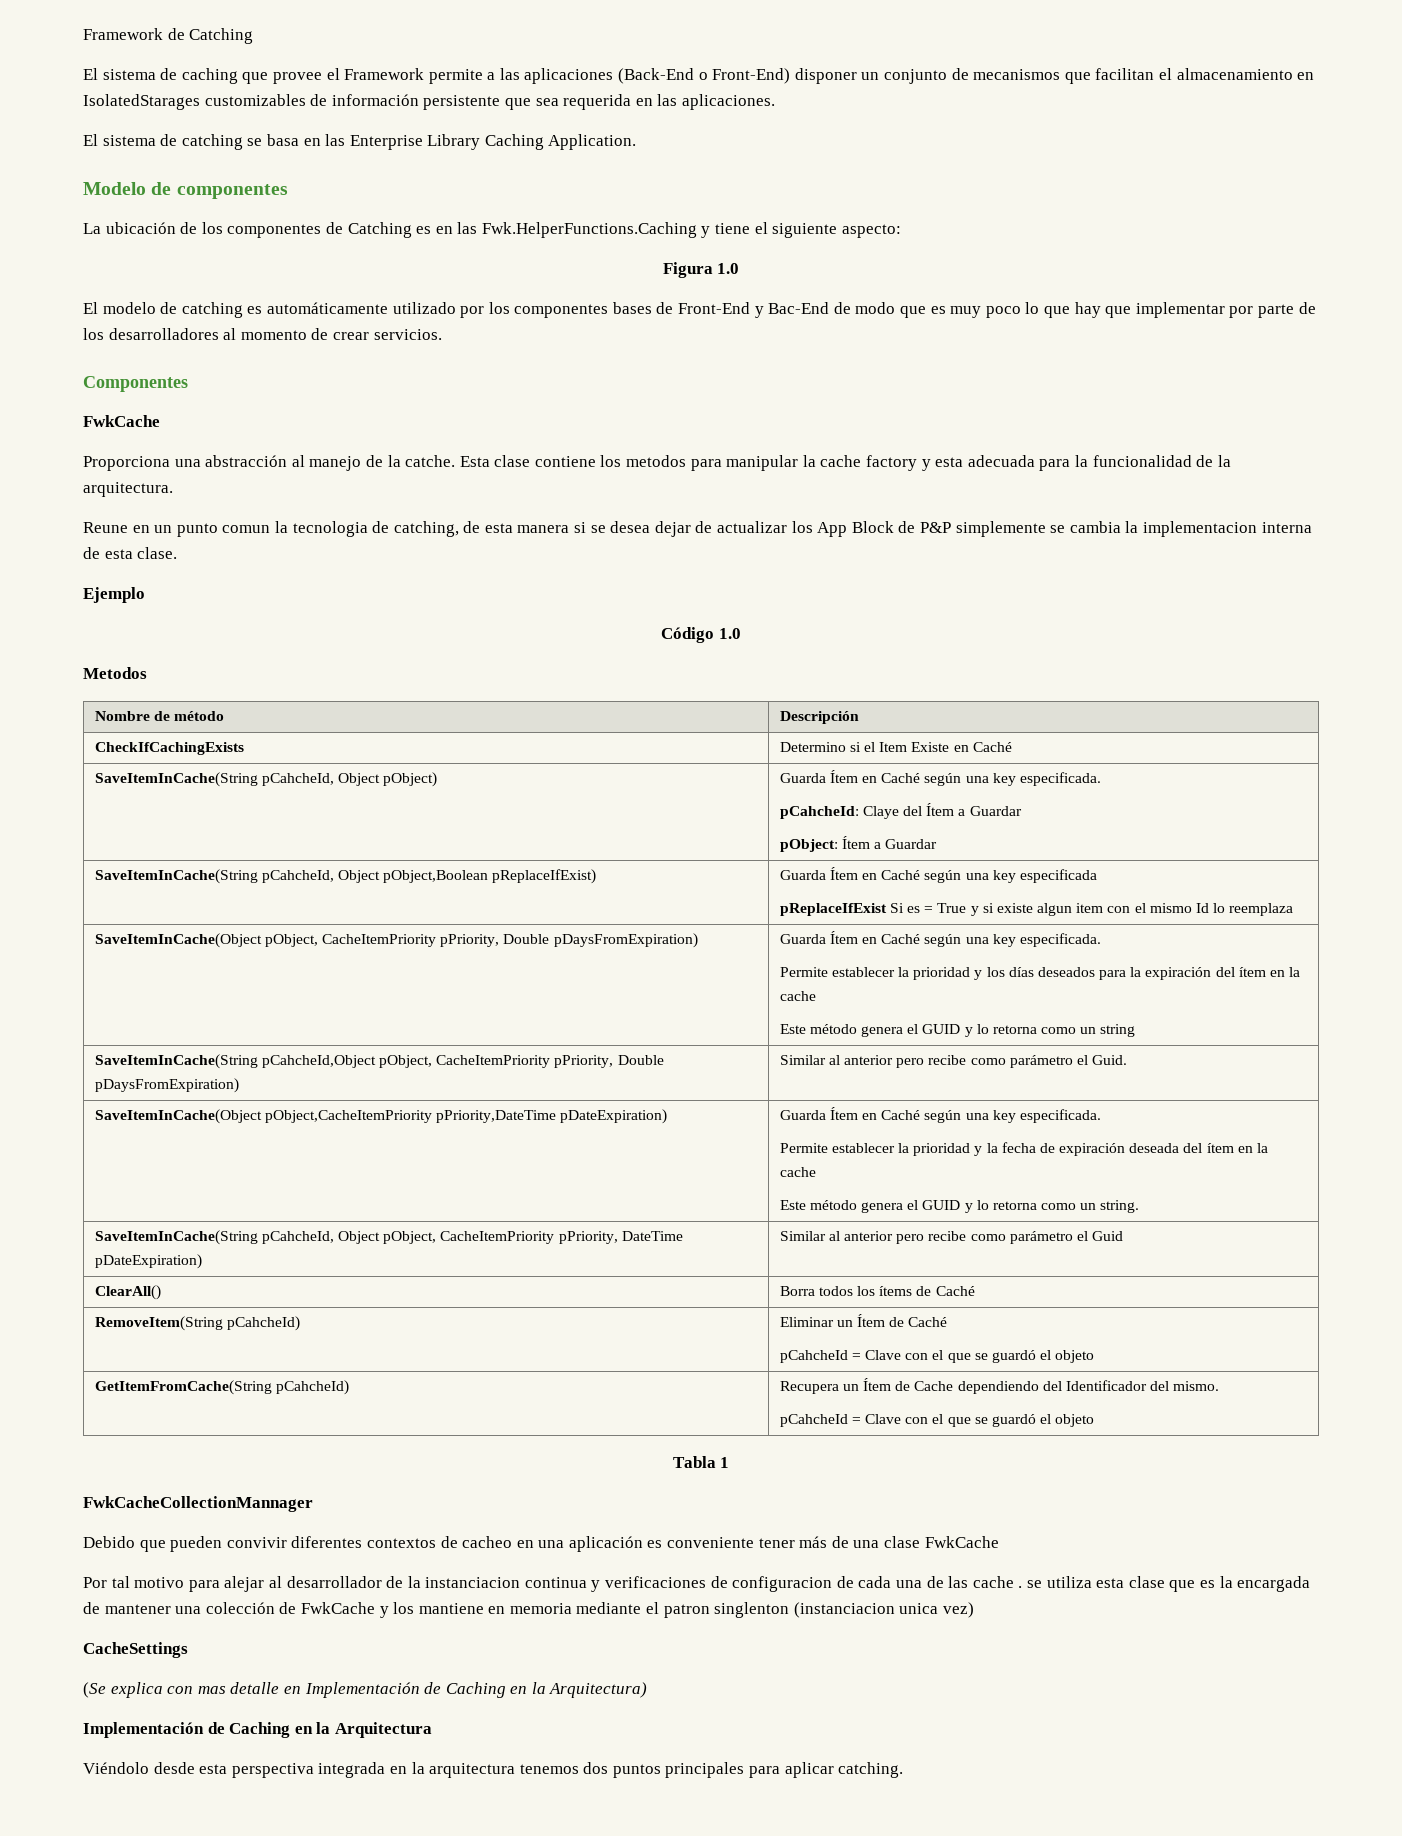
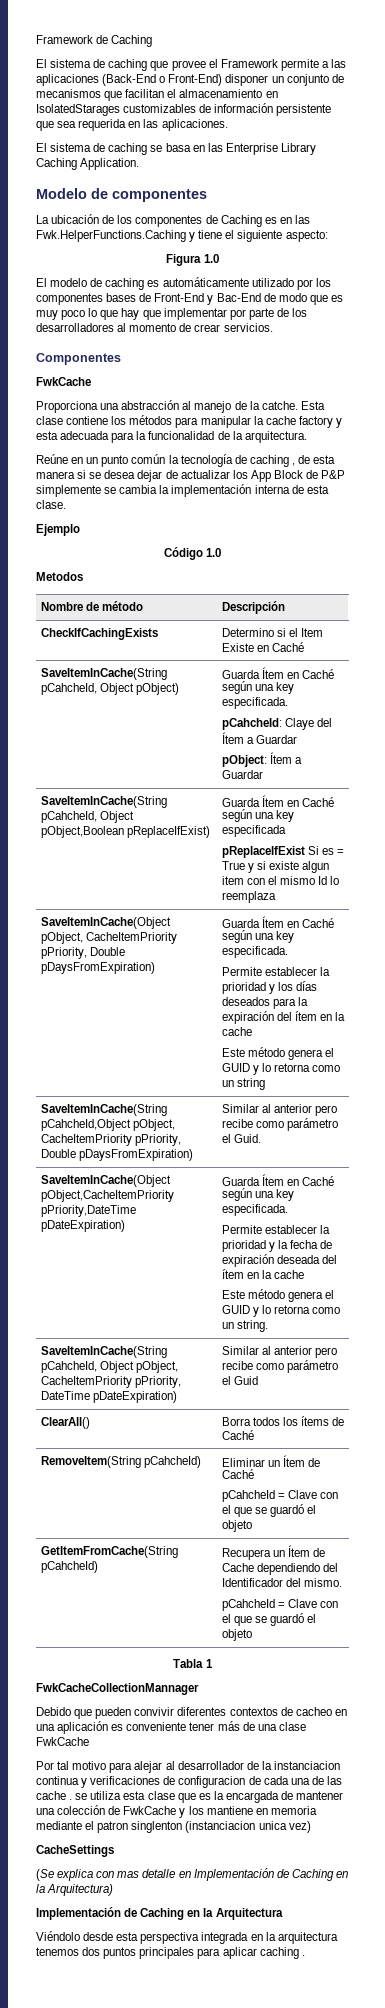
[189,28,254,44] Catching -> [111,35,153,47] Caching
[181,134,243,150] catching -> [108,143,148,155] caching
[347,222,412,238] Catching -> [220,215,262,227] Caching
[181,302,243,318] catching -> [105,278,145,290] caching
[626,455,687,467] metodos -> [129,415,173,425] métodos
[83,522,128,533] Reune -> [36,454,68,464] Reúne
[222,521,459,537] comun la tecnologia de catching, -> [131,454,295,467] común la tecnología de caching ,
[1142,521,1257,537] implementacion -> [171,484,252,497] implementación
[838,1762,904,1778] catching. -> [259,1947,305,1959] caching .

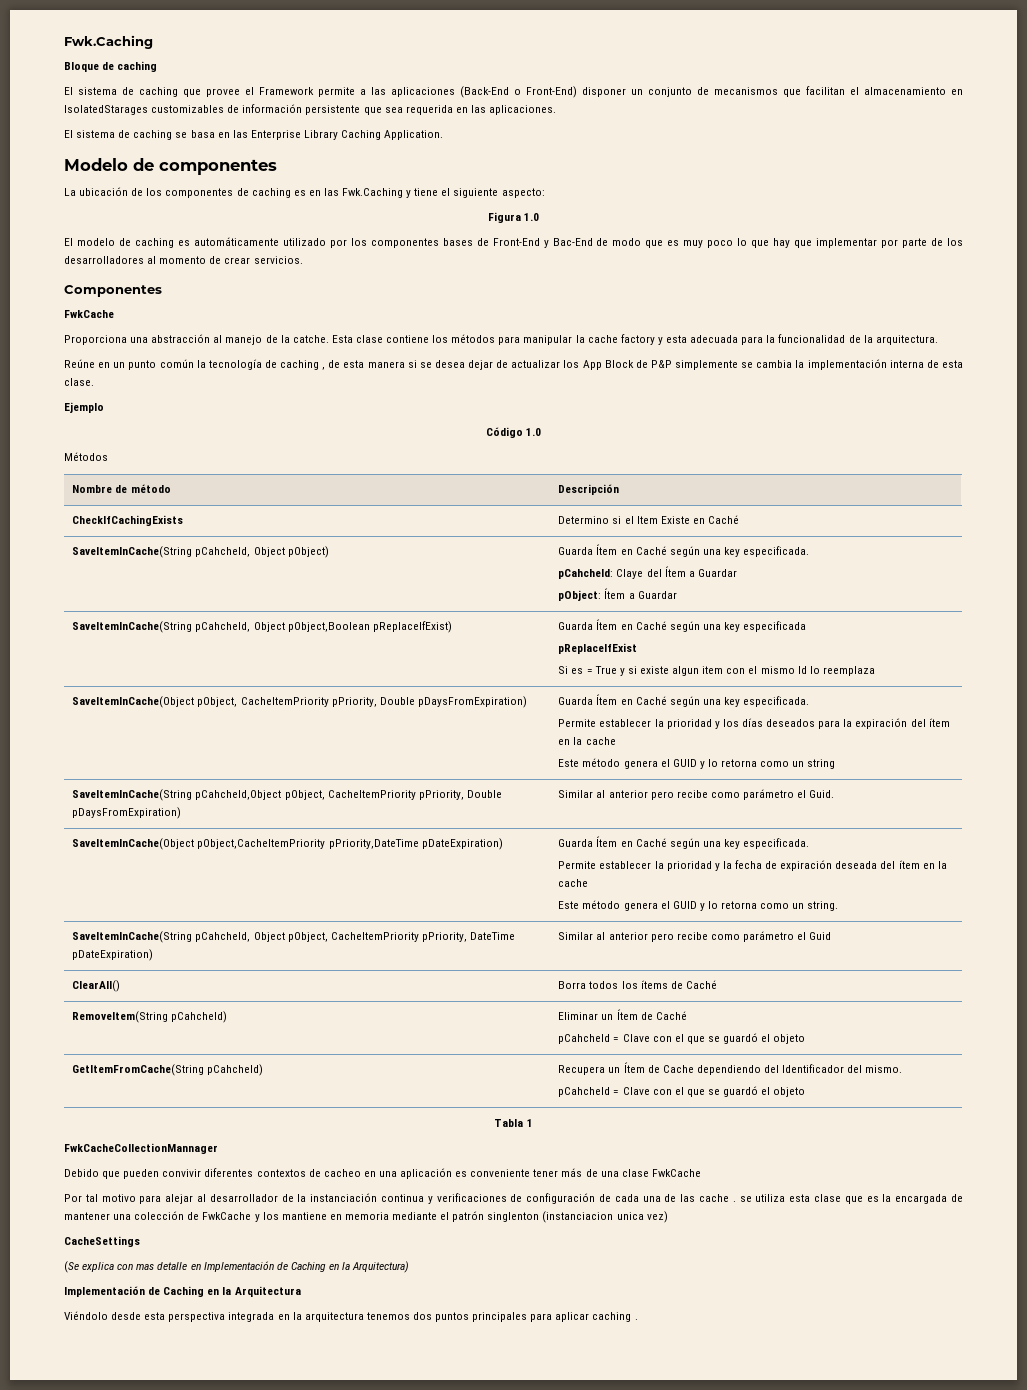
[36,35,153,47] Framework de Caching -> [64,35,153,49] [64,61,158,72] Fwk.Caching // Bloque de caching
[220,215,262,227] Caching -> [251,188,291,198] caching
[36,230,186,242] Fwk.HelperFunctions.Caching -> [342,188,404,198] Fwk.Caching
[36,572,83,581] Metodos -> [64,452,108,461] Métodos
(305, 852) none -> (638, 648) //
[273,1761,340,1770] instanciacion -> [310,1193,378,1202] instanciación
[178,1776,246,1788] configuracion -> [526,1193,596,1204] configuración
[97,1821,129,1833] patron -> [452,1211,485,1222] patrón

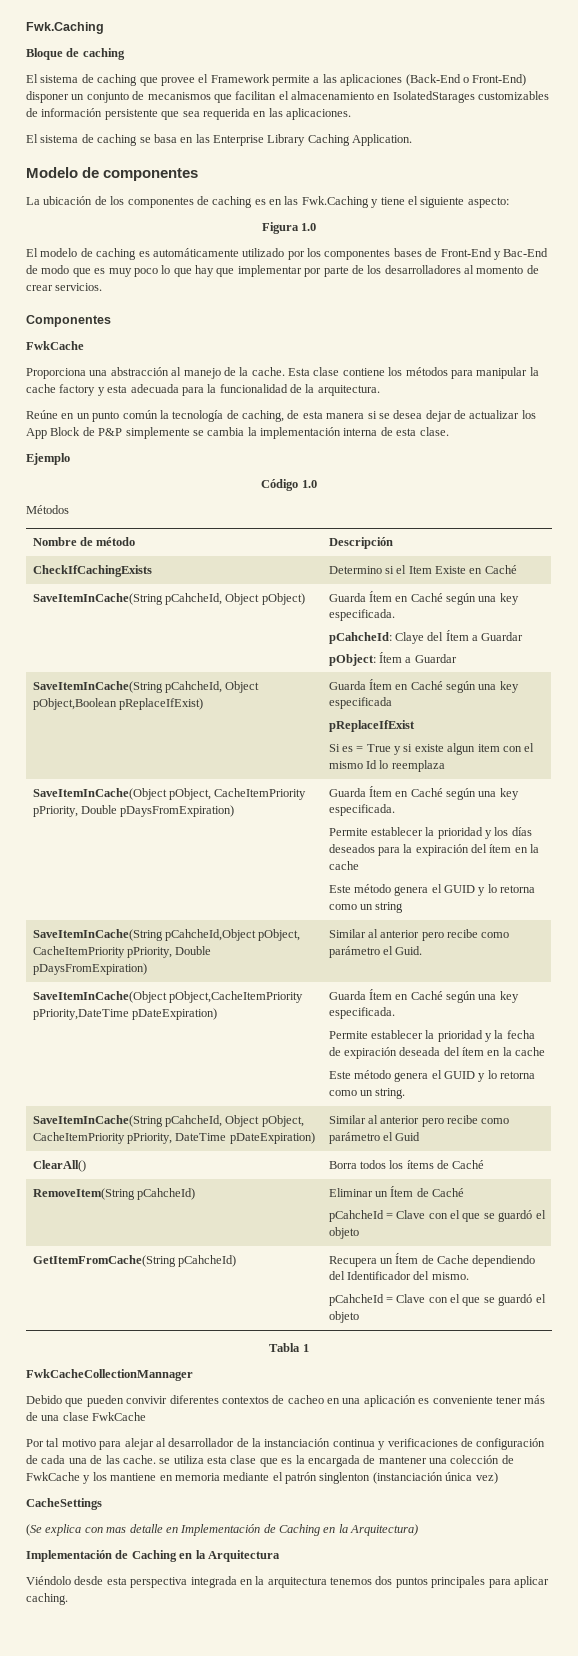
[292,335,329,343] catche. -> [251,367,285,376] cache.
[280,360,326,370] caching , -> [242,410,284,422] caching,
[698,1194,736,1202] cache . -> [122,1455,156,1464] cache.
[542,1211,644,1223] (instanciacion unica -> [372,1472,473,1484] (instanciación única
[592,1312,638,1322] caching . -> [26,1593,68,1605] caching.

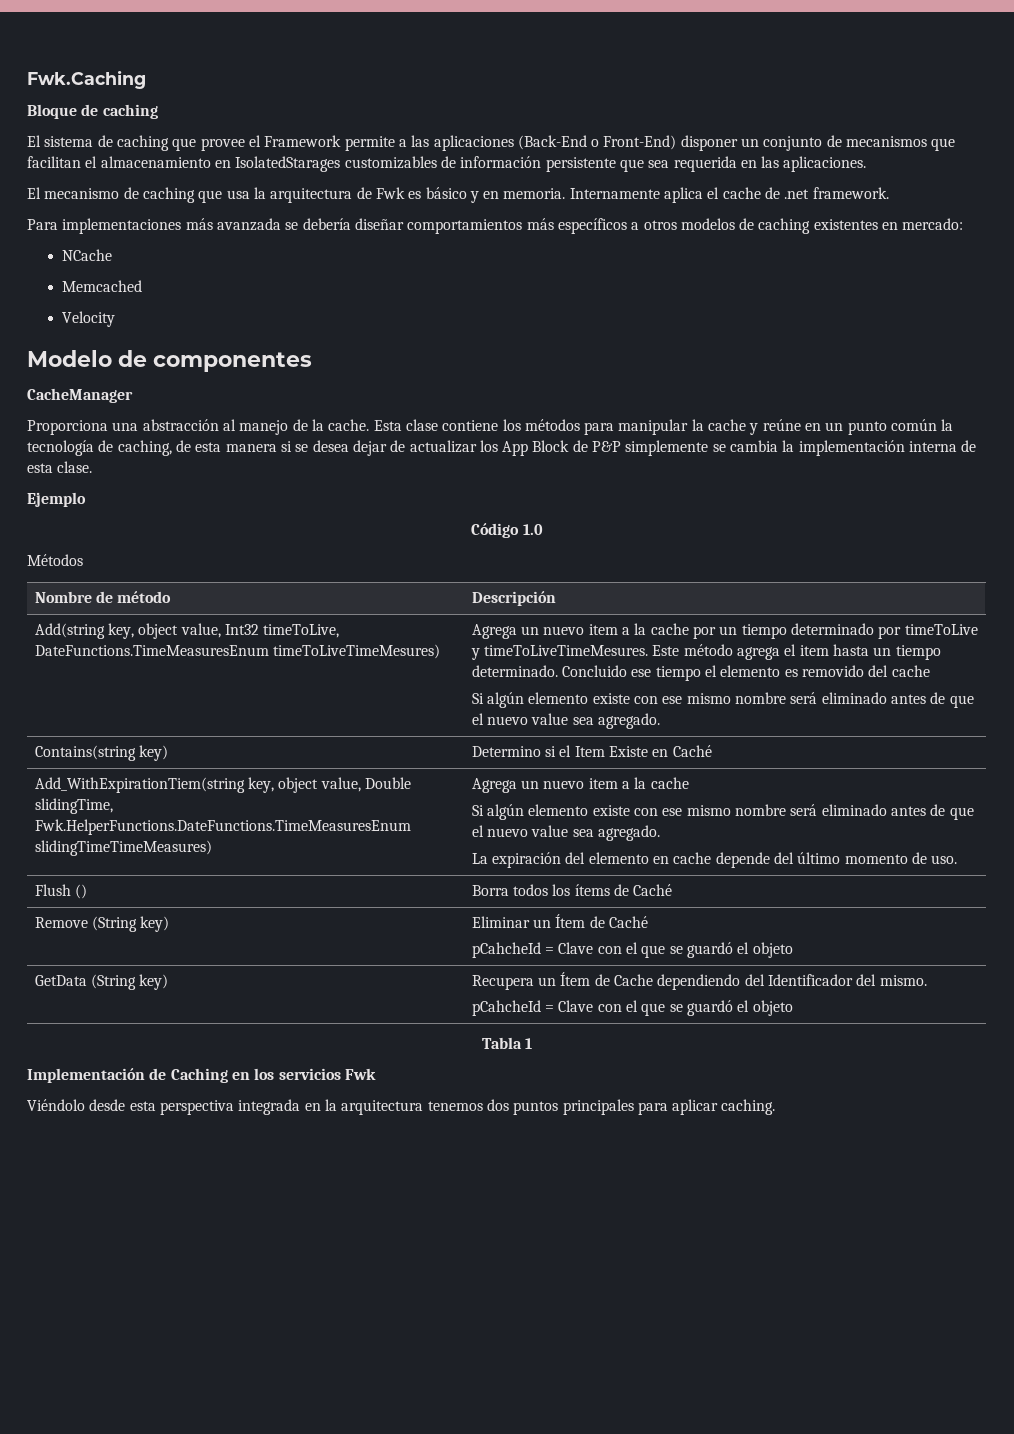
[40,134,413,146] [26,167,199,181] [26,196,509,208] [261,222,317,234] [26,248,549,260] [26,265,539,277] [26,283,103,291] [26,315,111,327] [26,341,84,350] sistema de caching se basa en las Enterprise Library Caching Application. // Modelo de componentes // La ubicación de los componentes de caching es en las Fwk.Caching y tiene el siguiente aspecto: // Figura 1.0 // El modelo de caching es automáticamente utilizado por los componentes bases de Front-End y Bac-End de modo que es muy poco lo que hay que implementar por parte de los desarrolladores al momento de crear servicios. // Componentes // FwkCache -> [44,187,889,203] [27,218,964,234] [62,249,113,261] [62,280,143,292] [62,311,116,327] [27,350,312,372] [27,388,133,403] mecanismo de caching que usa la arquitectura de Fwk es básico y en memoria. Internamente aplica el cache de .net framework. // Para implementaciones más avanzada se debería diseñar comportamientos más específicos a otros modelos de caching existentes en mercado: // NCache // Memcached // Velocity // Modelo de componentes // CacheManager
[59,384,380,396] [26,410,58,419] factory y esta adecuada para la funcionalidad de la arquitectura. // Reúne -> [749,419,801,435] y reúne
[32,565,152,577] CheckIfCachingExists -> [34,623,340,639] [34,644,441,659] [471,623,978,639] [470,644,941,660] [471,665,930,681] [471,692,974,708] [471,713,661,729] [34,745,169,761] Add(string key, object value, Int32 timeToLive, DateFunctions.TimeMeasuresEnum timeToLiveTimeMesures) | Agrega un nuevo item a la cache por un tiempo determinado por timeToLive y timeToLiveTimeMesures. Este método agrega el item hasta un tiempo determinado. Concluido ese tiempo el elemento es removido del cache // Si algún elemento existe con ese mismo nombre será eliminado antes de que el nuevo value sea agregado. // Contains(string key)
[32,593,305,605] [328,591,519,605] [328,609,395,621] [328,630,524,644] [328,652,457,666] [32,681,260,693] [32,698,203,710] [328,679,519,693] [328,697,392,709] [328,720,415,732] [328,743,535,755] [328,760,445,772] [32,788,307,800] [32,805,235,817] [328,786,519,800] [328,804,395,816] [328,827,532,839] [328,844,540,856] [328,861,359,870] [328,884,536,896] [328,902,404,913] [32,929,301,941] [32,946,212,958] [32,963,147,975] [328,929,510,941] [328,946,423,958] [32,991,303,1003] [32,1008,217,1020] [328,989,519,1003] [328,1007,395,1019] [328,1030,535,1042] [328,1047,546,1059] [328,1070,536,1082] [328,1088,406,1099] [32,1115,304,1127] [32,1132,315,1144] [328,1115,510,1127] [328,1132,421,1144] [32,1160,86,1172] SaveItemInCache(String pCahcheId, Object pObject) | Guarda Ítem en Caché según una key especificada. // pCahcheId: Claye del Ítem a Guardar // pObject: Ítem a Guardar // SaveItemInCache(String pCahcheId, Object pObject,Boolean pReplaceIfExist) | Guarda Ítem en Caché según una key especificada // pReplaceIfExist // Si es = True y si existe algun item con el mismo Id lo reemplaza // SaveItemInCache(Object pObject, CacheItemPriority pPriority, Double pDaysFromExpiration) | Guarda Ítem en Caché según una key especificada. // Permite establecer la prioridad y los días deseados para la expiración del ítem en la cache // Este método genera el GUID y lo retorna como un string // SaveItemInCache(String pCahcheId,Object pObject, CacheItemPriority pPriority, Double pDaysFromExpiration) | Similar al anterior pero recibe como parámetro el Guid. // SaveItemInCache(Object pObject,CacheItemPriority pPriority,DateTime pDateExpiration) | Guarda Ítem en Caché según una key especificada. // Permite establecer la prioridad y la fecha de expiración deseada del ítem en la cache // Este método genera el GUID y lo retorna como un string. // SaveItemInCache(String pCahcheId, Object pObject, CacheItemPriority pPriority, DateTime pDateExpiration) | Similar al anterior pero recibe como parámetro el Guid // ClearAll() -> [34,777,412,793] [34,798,113,814] [34,819,411,835] [34,840,212,856] [471,777,689,793] [471,804,974,820] [471,825,661,841] [471,852,958,868] [34,884,88,899] Add_WithExpirationTiem(string key, object value, Double slidingTime, Fwk.HelperFunctions.DateFunctions.TimeMeasuresEnum slidingTimeTimeMeasures) | Agrega un nuevo item a la cache // Si algún elemento existe con ese mismo nombre será eliminado antes de que el nuevo value sea agregado. // La expiración del elemento en cache depende del último momento de uso. // Flush ()
[32,1188,195,1200] RemoveItem(String pCahcheId) -> [34,916,170,932] Remove (String key)
[32,1255,236,1267] GetItemFromCache(String pCahcheId) -> [34,974,169,990] GetData (String key)
[26,1369,193,1381] [26,1395,546,1407] [26,1412,147,1421] [26,1438,546,1450] [26,1455,514,1467] [26,1472,498,1484] [26,1498,102,1510] [26,1524,419,1536] [26,1550,280,1562] FwkCacheCollectionMannager // Debido que pueden convivir diferentes contextos de cacheo en una aplicación es conveniente tener más de una clase FwkCache // Por tal motivo para alejar al desarrollador de la instanciación continua y verificaciones de configuración de cada una de las cache. se utiliza esta clase que es la encargada de mantener una colección de FwkCache y los mantiene en memoria mediante el patrón singlenton (instanciación única vez) // CacheSettings // (Se explica con mas detalle en Implementación de Caching en la Arquitectura) // Implementación de Caching en la Arquitectura -> [27,1068,376,1083] Implementación de Caching en los servicios Fwk

